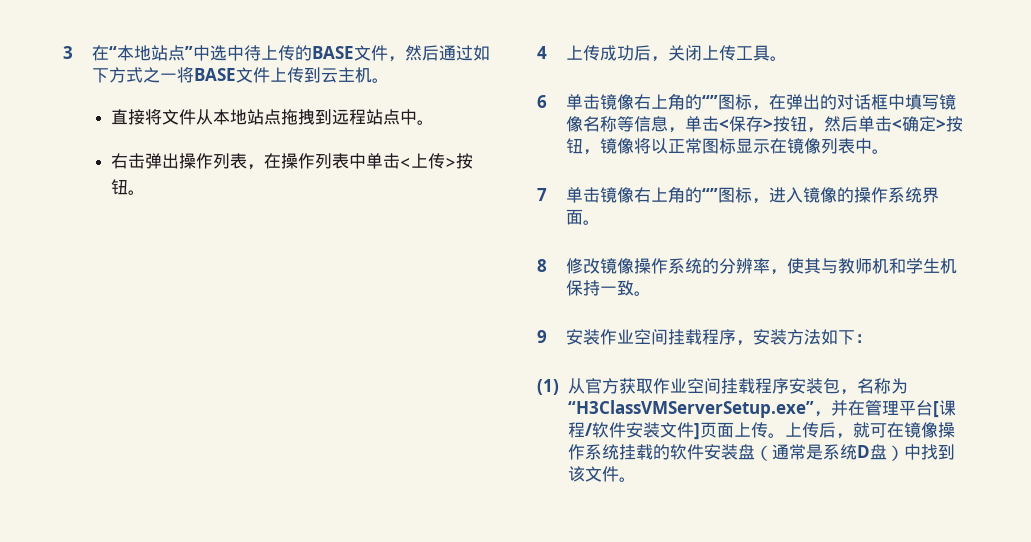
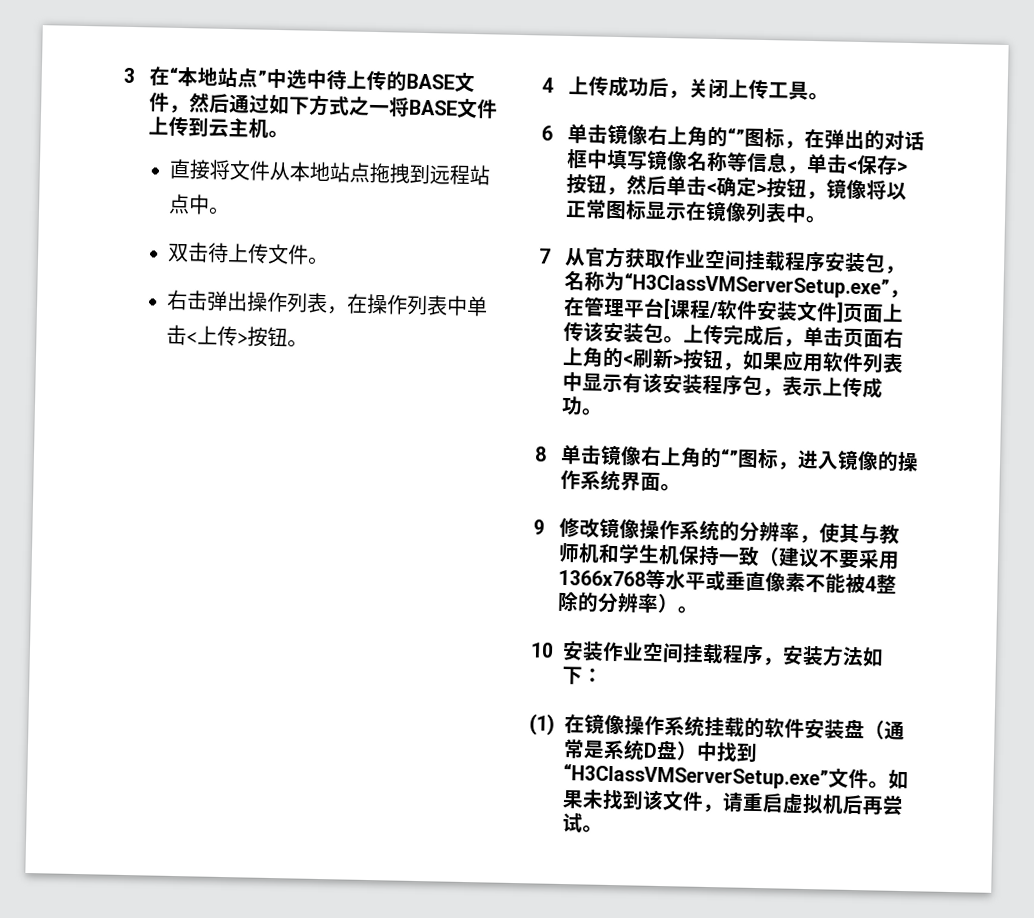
(435, 122) none -> [166,242,329,266] // 双击待上传文件。
(547, 194) none -> [563,246,906,274] [563,270,910,299] [562,296,904,323] [562,321,904,348] [561,346,904,374] [561,371,883,399] [560,395,603,416] [534,446,547,462] 从官方获取作业空间挂载程序安装包，名称为“H3ClassVMServerSetup.exe”，在管理平台[课程/软件安装文件]页面上传该安装包。上传完成后，单击页面右上角的<刷新>按钮，如果应用软件列表中显示有该安装程序包，表示上传成功。 // 8
[537,259,547,272] 8 -> [533,519,545,535] 9
[634,291,652,296] [537,330,547,343] 。 // 9 -> [757,546,900,570] [557,569,897,594] [556,591,698,614] [530,642,554,658] （建议不要采用1366x768等水平或垂直像素不能被4整除的分辨率）。 // 10
[567,378,908,395] [567,400,956,418] [567,422,887,440] 从官方获取作业空间挂载程序安装包，名称为“H3ClassVMServerSetup.exe”，并在管理平台[课程/软件安装文件]页面上传。上传后，就可 -> (555, 724) none
[567,466,619,482] 该文件 -> [563,763,909,790] [562,789,904,816] [562,813,583,833] “H3ClassVMServerSetup.exe”文件。如果未找到该文件，请重启虚拟机后再尝试

